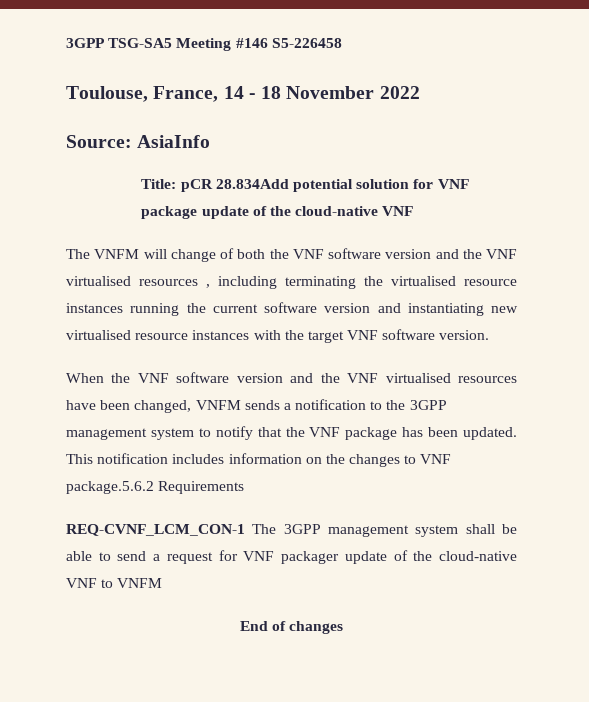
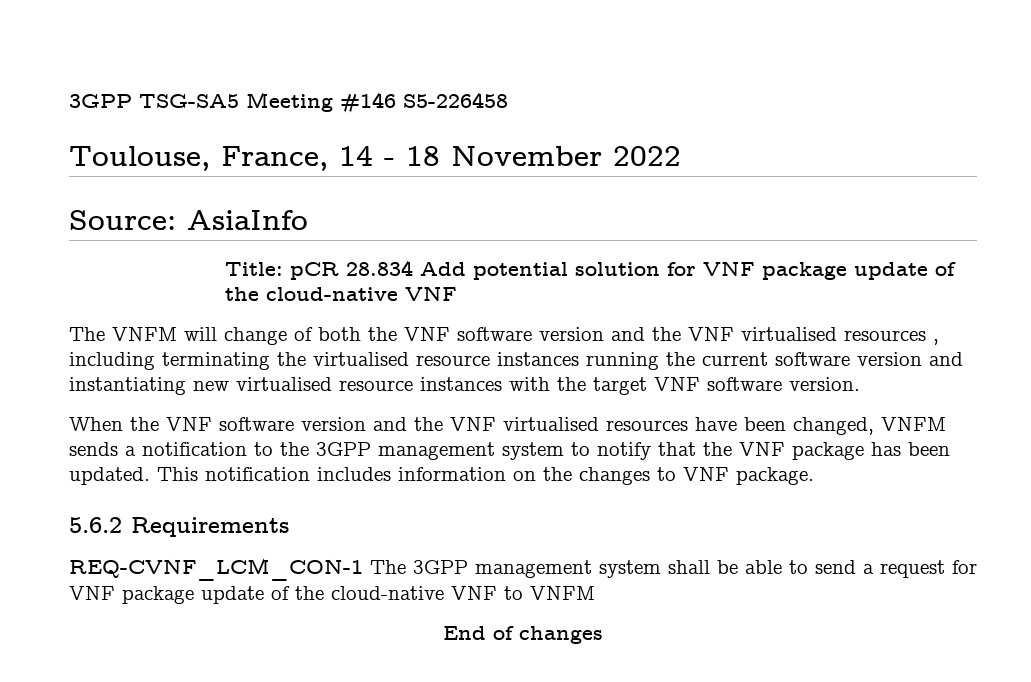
[215,179,289,189] 28.834Add -> [345,260,466,276] 28.834 Add
[66,481,154,494] package.5.6.2 -> [736,467,814,485] [69,517,122,533] package. // 5.6.2
[281,551,340,564] packager -> [122,586,194,604] package

